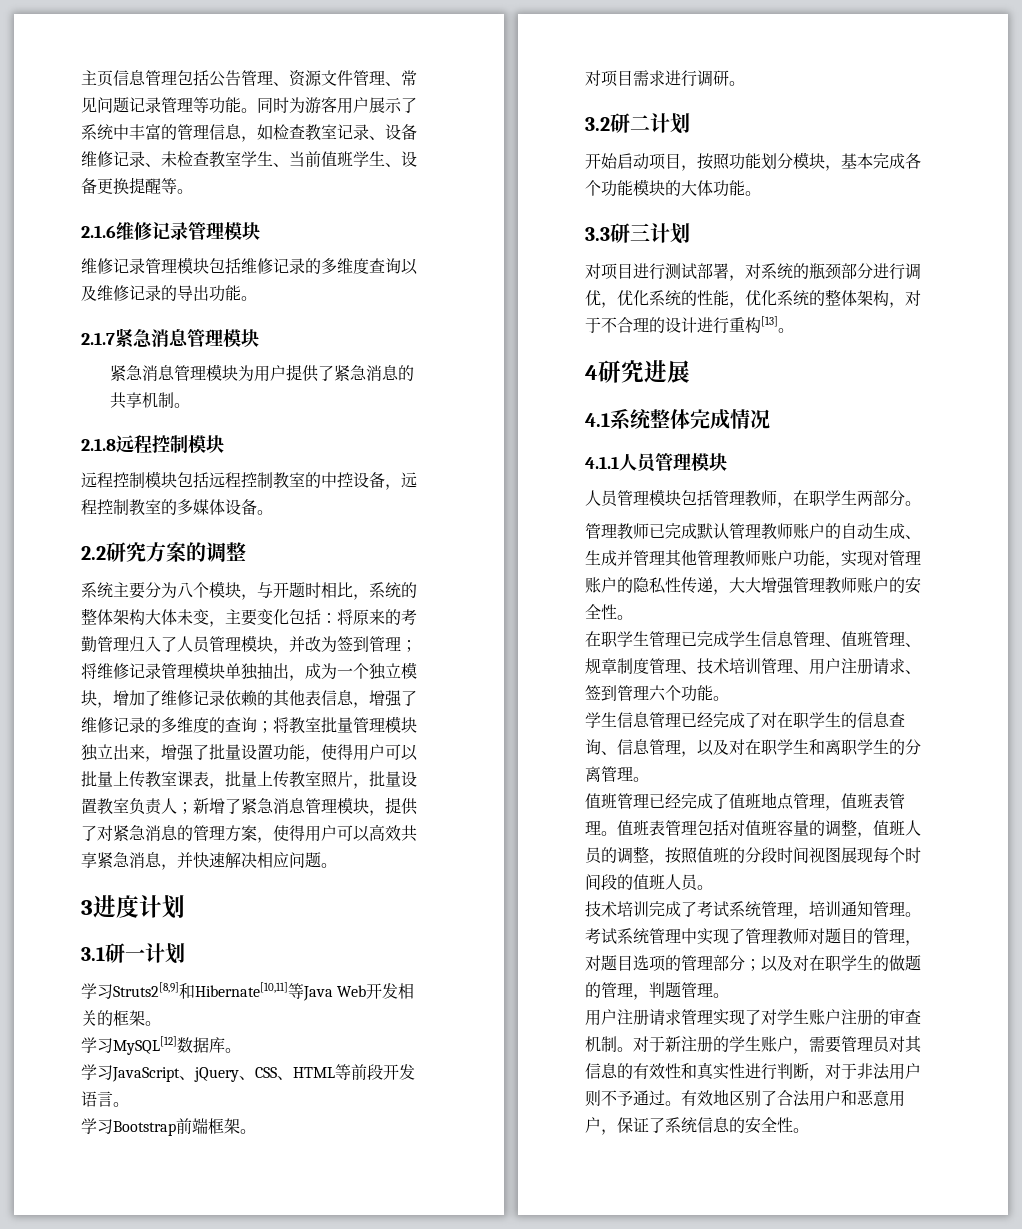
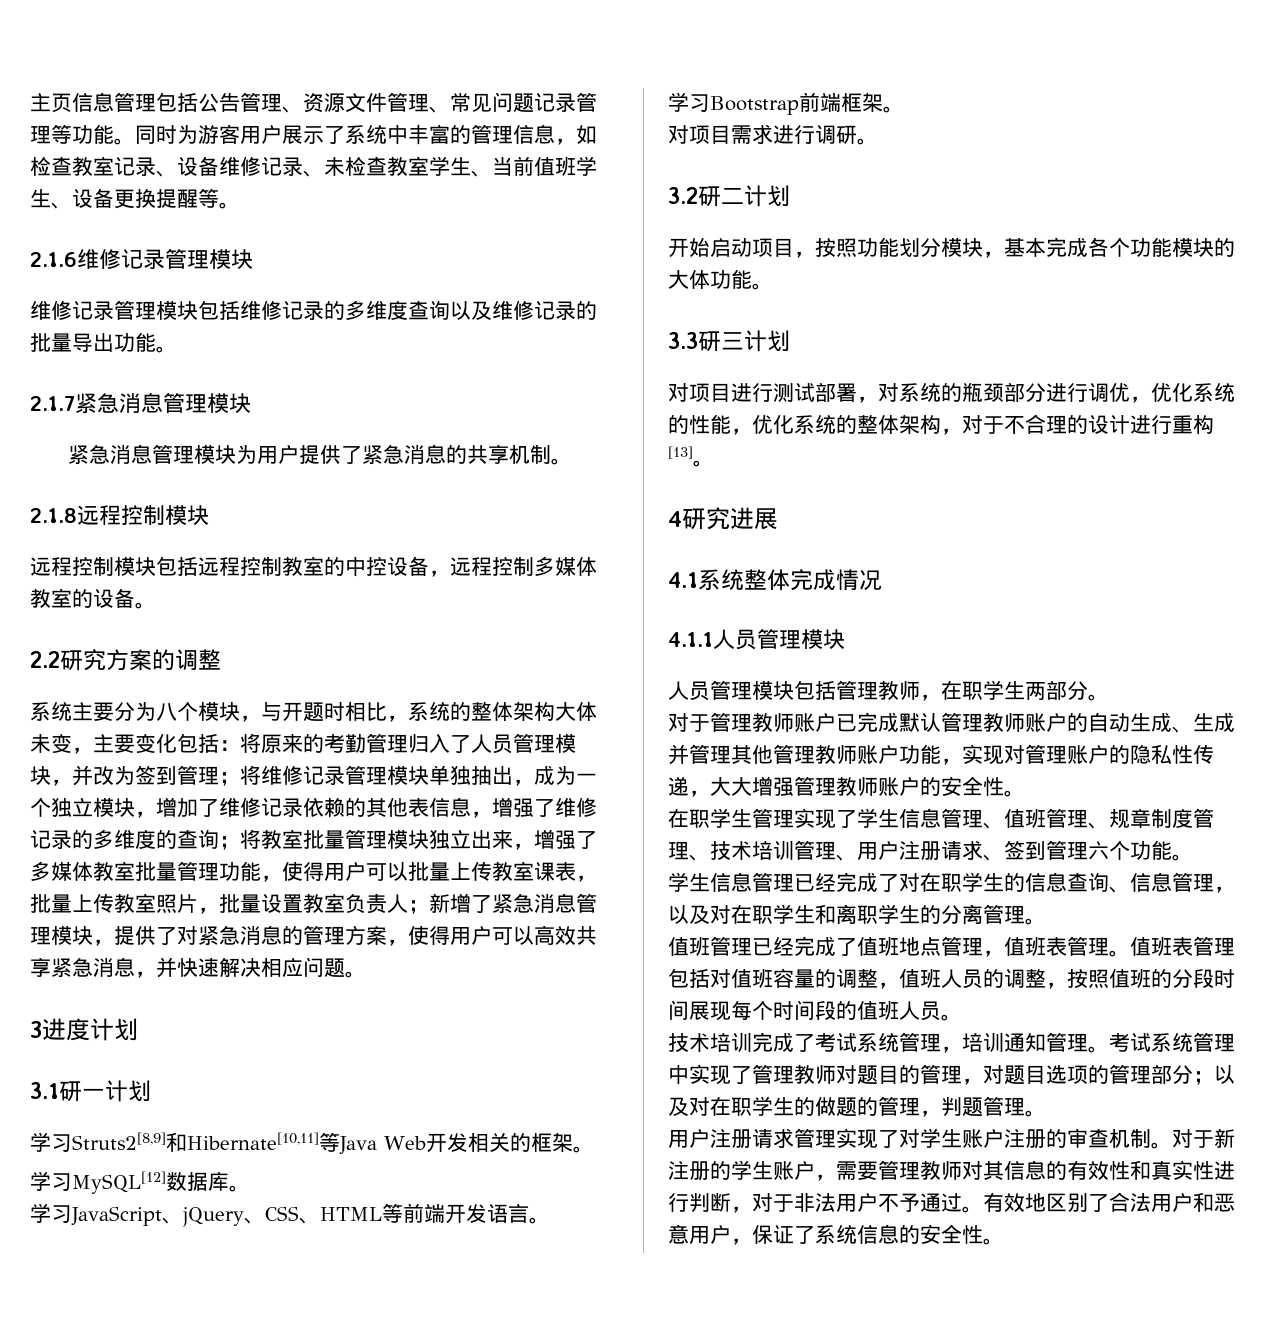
(177, 293) none -> [30,333,72,352] 批量
[129,499,225,516] 教室的多媒体 -> [534,556,597,576] [30,588,93,608] 多媒体教室的
[209,744,273,760] 批量设置 -> [30,861,219,881] 多媒体教室批量管理
[367,1064,383,1080] 段 -> [424,1204,445,1223] 端
[585,523,649,540] 管理教师 -> [668,712,836,732] 对于管理教师账户
[681,631,729,647] 已完成 -> [794,808,857,829] 实现了
[809,847,841,863] 视图 -> (689, 1010) none
[873,1036,890,1053] 员 -> [920,1160,962,1180] 教师
[585,1090,601,1107] 则 -> (878, 1202) none

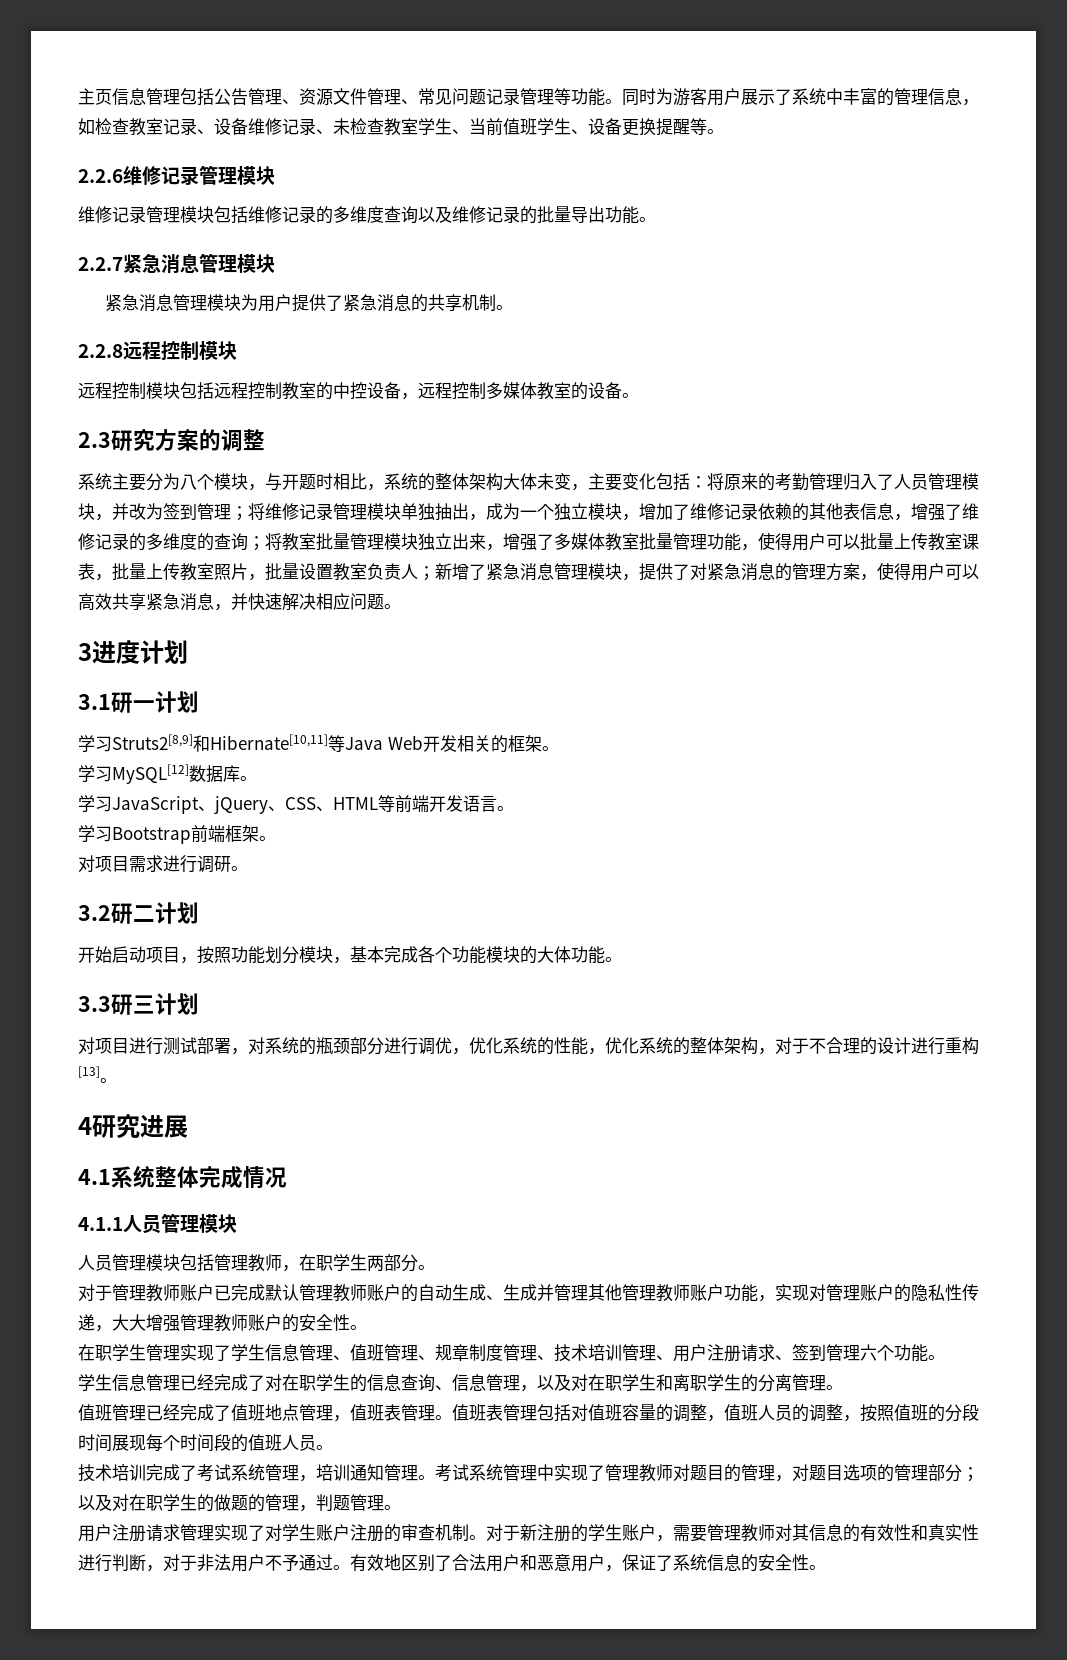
[30,252,77,267] 2.1.6 -> [78,169,123,183] 2.2.6
[30,396,75,411] 2.1.7 -> [78,257,123,271] 2.2.7
[30,508,77,523] 2.1.8 -> [78,344,123,358] 2.2.8
[30,651,60,668] 2.2 -> [78,432,111,448] 2.3

